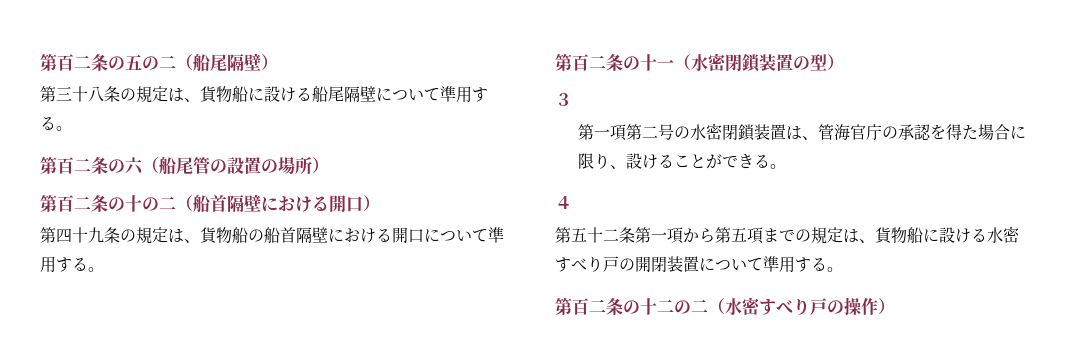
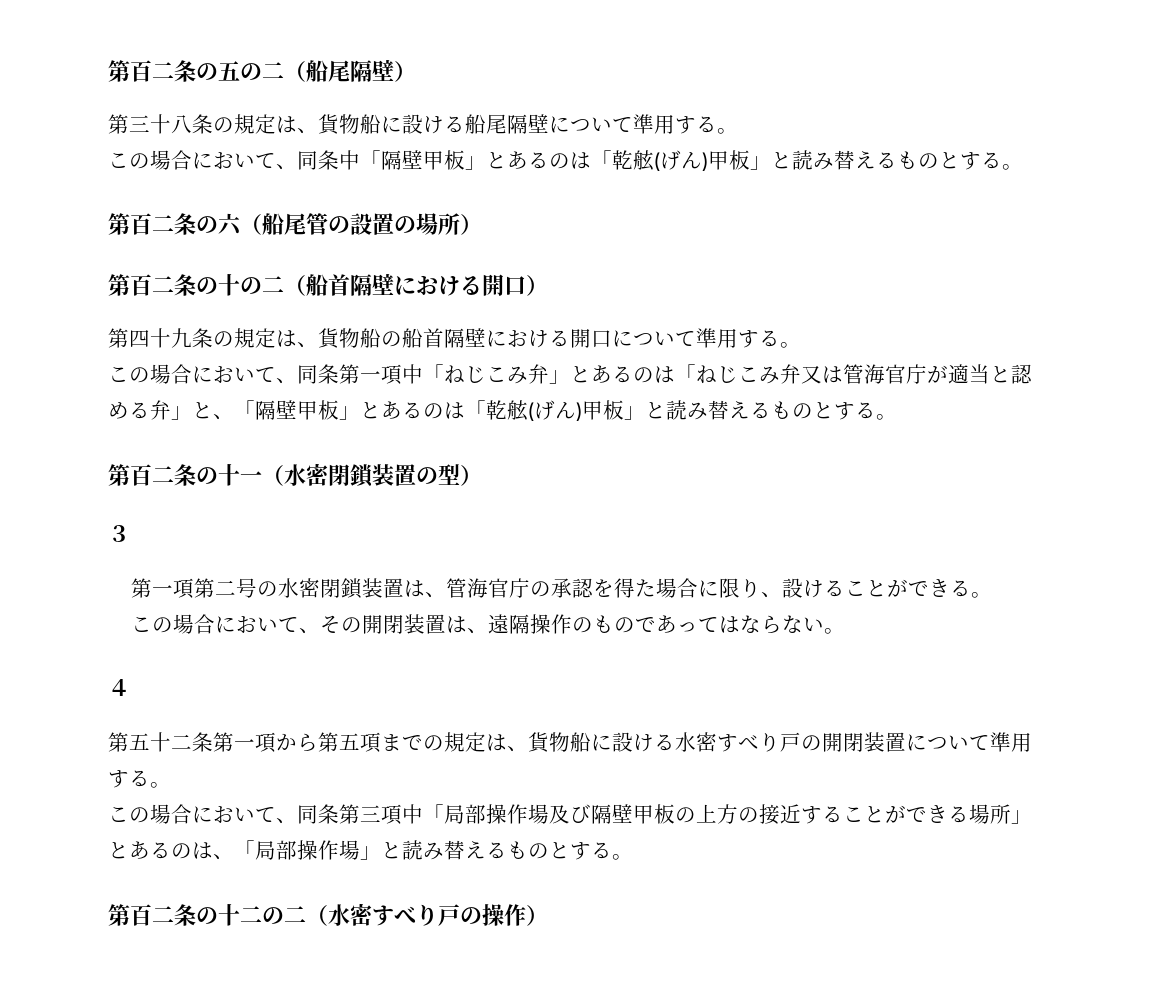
(72, 128) none -> [108,150,1023,171] // この場合において、同条中「隔壁甲板」とあるのは「乾舷(げん)甲板」と読み替えるものとする。
(104, 269) none -> [108,364,1033,385] [108,400,897,421] // この場合において、同条第一項中「ねじこみ弁」とあるのは「ねじこみ弁又は管海官庁が適当と認める弁」と、「隔壁甲板」とあるのは「乾舷(げん)甲板」と読み替えるものとする。
(786, 166) none -> [130,614,845,634] // この場合において、その開閉装置は、遠隔操作のものであってはならない。
(843, 269) none -> [108,804,1032,825] [108,840,633,860] // この場合において、同条第三項中「局部操作場及び隔壁甲板の上方の接近することができる場所」とあるのは、「局部操作場」と読み替えるものとする。

